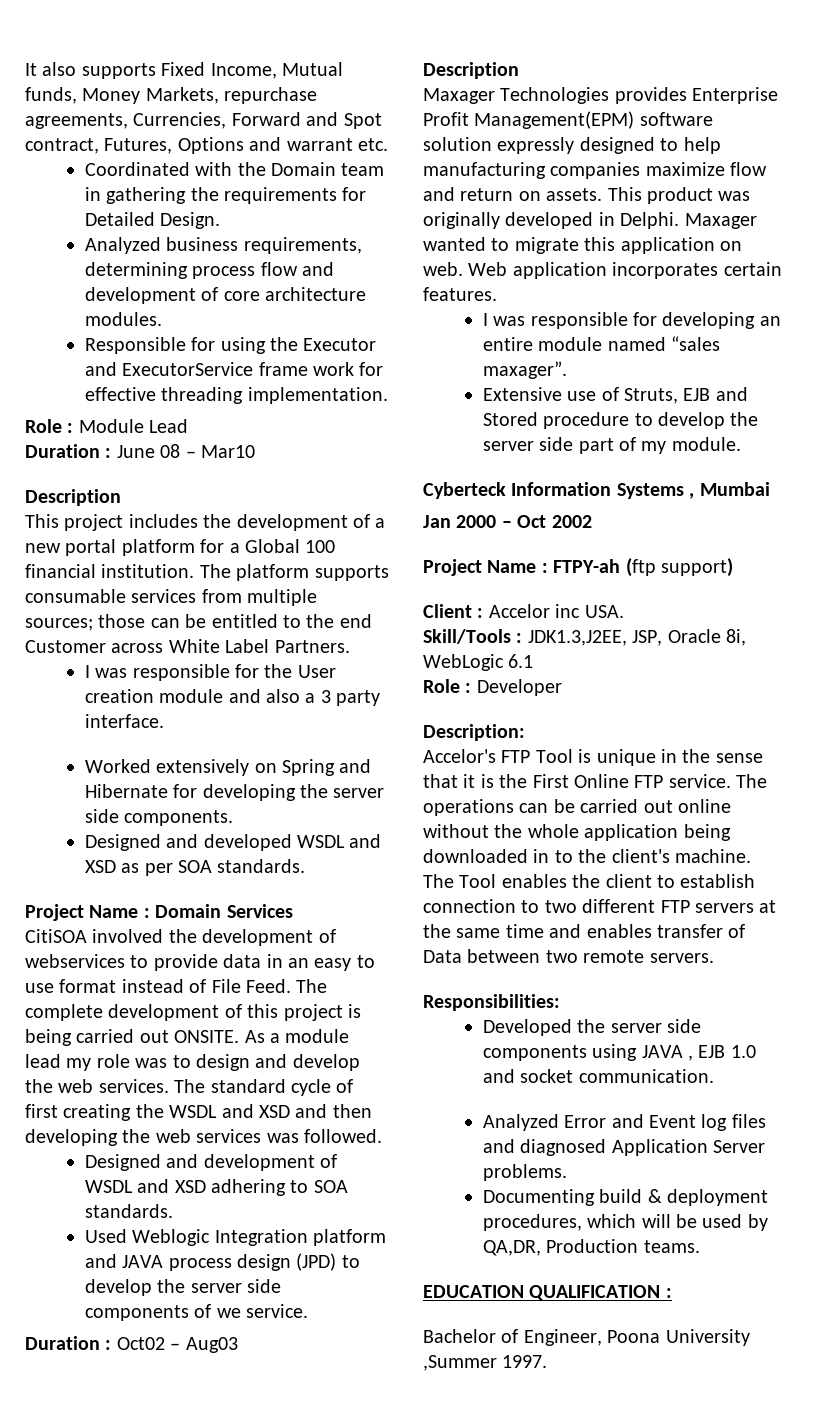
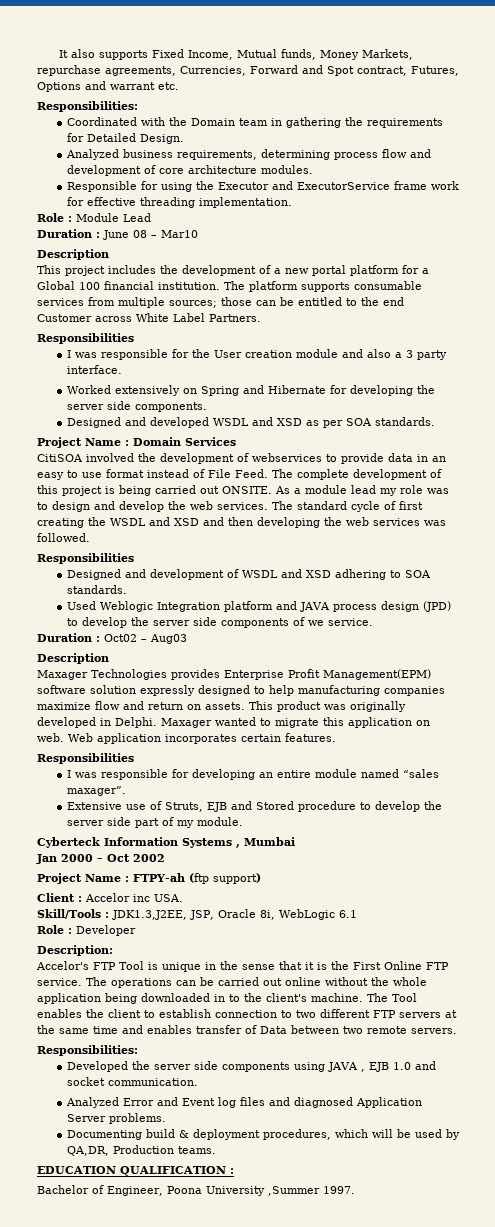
(388, 144) none -> [37,101,138,112] // Responsibilities:
(350, 646) none -> [37,333,134,344] // Responsibilities
(382, 1136) none -> [37,553,134,564] // Responsibilities
(497, 294) none -> [37,753,134,764] // Responsibilities

